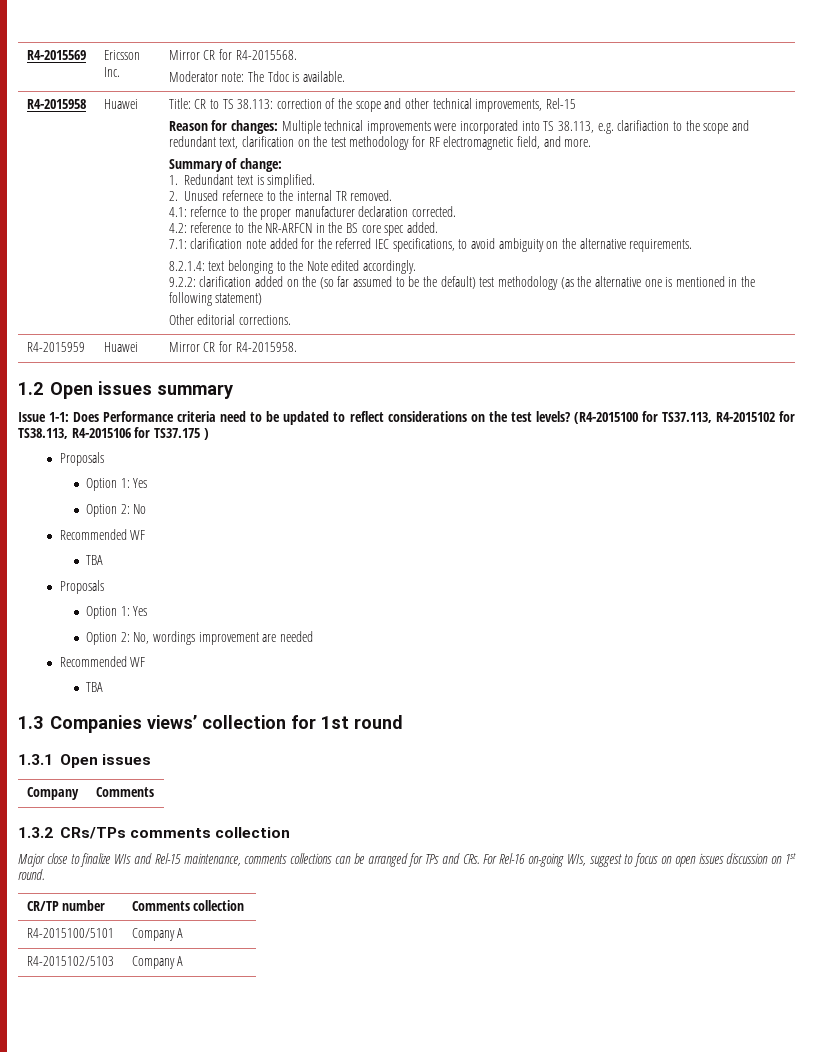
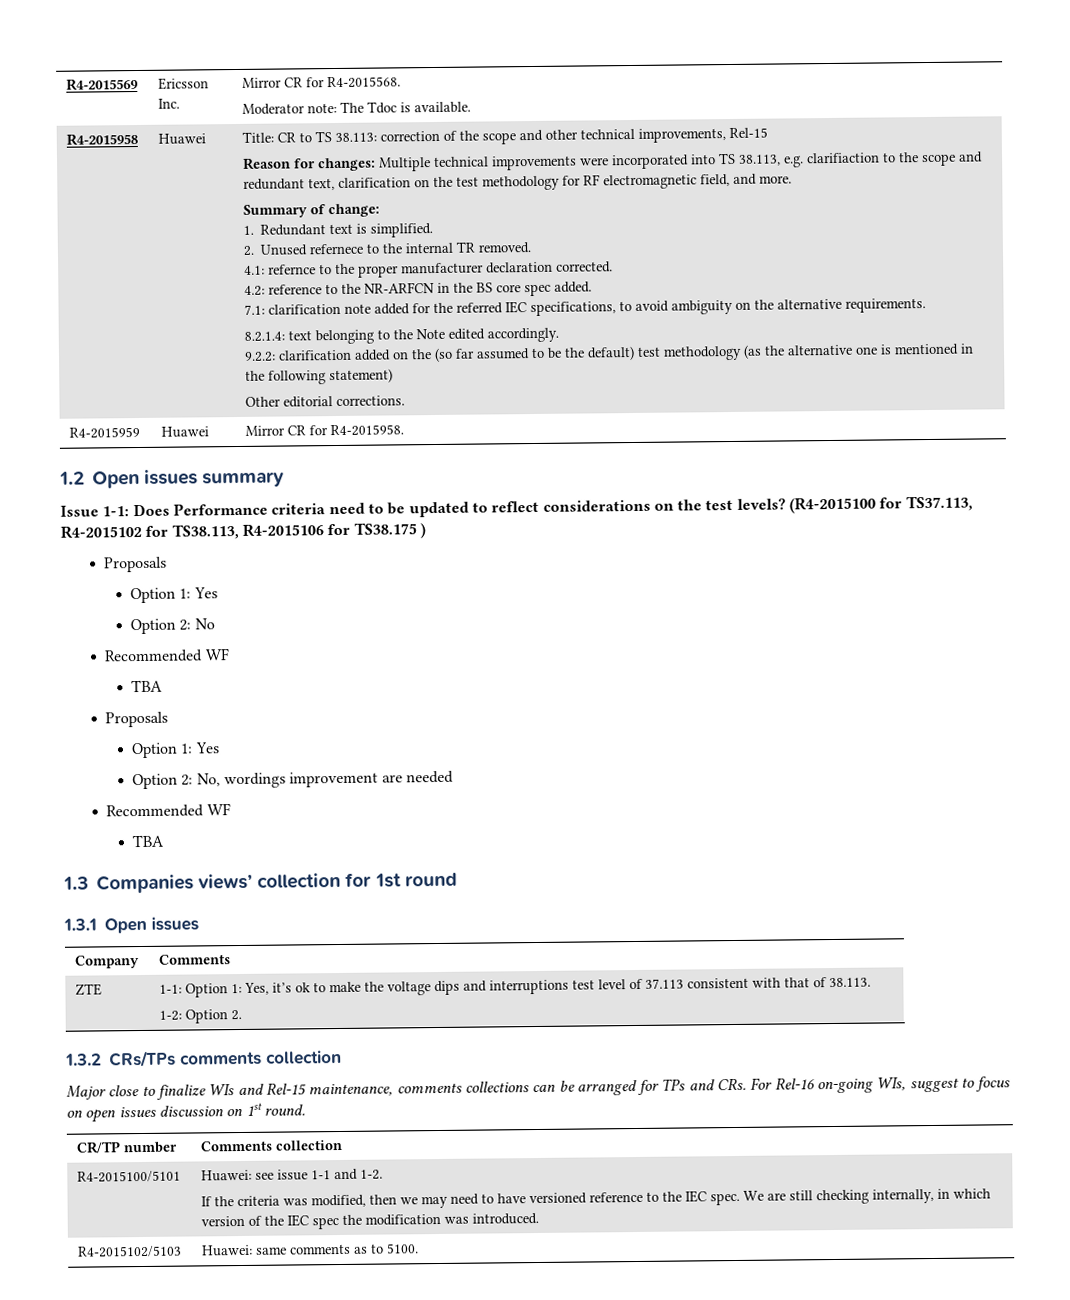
[153,428,200,438] TS37.175 -> [353,522,417,535] TS38.175
(154, 792) none -> [75,983,103,996] [159,977,872,998] [159,1009,243,1024] // ZTE | 1-1: Option 1: Yes, it’s ok to make the voltage dips and interruptions test level of 37.113 consistent with that of 38.113. // 1-2: Option 2.
[131,928,184,941] [26,956,114,966] [131,956,184,969] Company A // R4-2015102/5103 | Company A -> [201,1168,384,1182] [201,1188,992,1209] [201,1212,540,1230] [78,1245,183,1258] [202,1243,420,1257] Huawei: see issue 1-1 and 1-2. // If the criteria was modified, then we may need to have versioned reference to the IEC spec. We are still checking internally, in which version of the IEC spec the modification was introduced. // R4-2015102/5103 | Huawei: same comments as to 5100.

